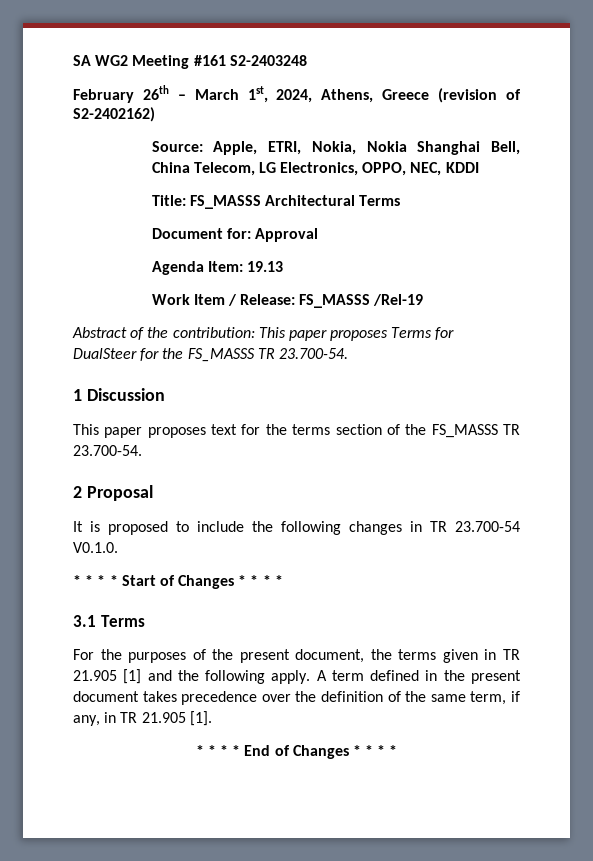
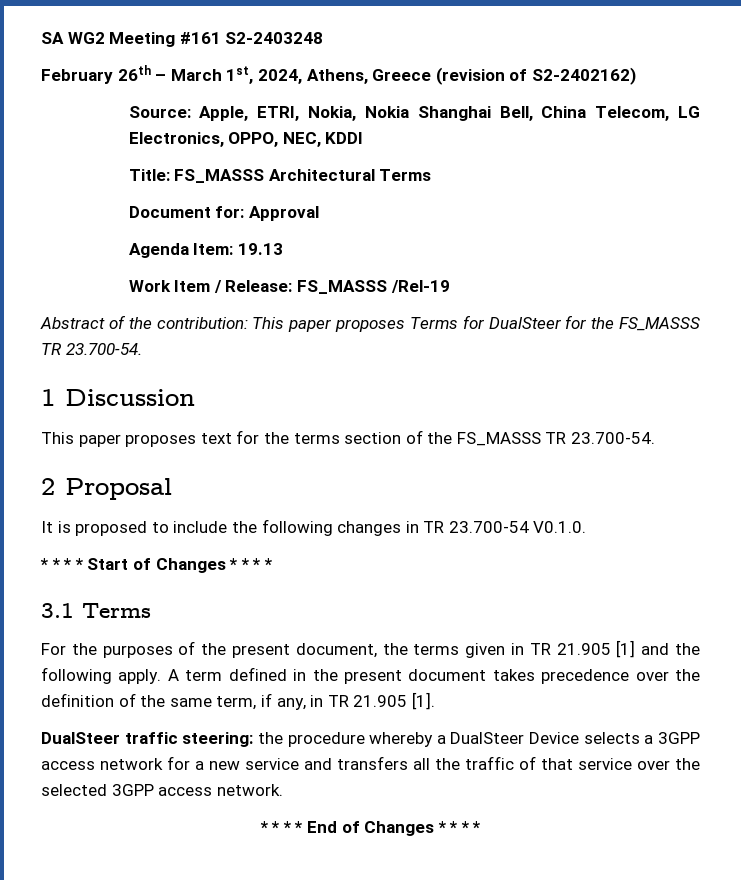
(212, 718) none -> [41,732,700,747] [41,756,700,770] [41,784,283,796] // DualSteer traffic steering: the procedure whereby a DualSteer Device selects a 3GPP access network for a new service and transfers all the traffic of that service over the selected 3GPP access network.

